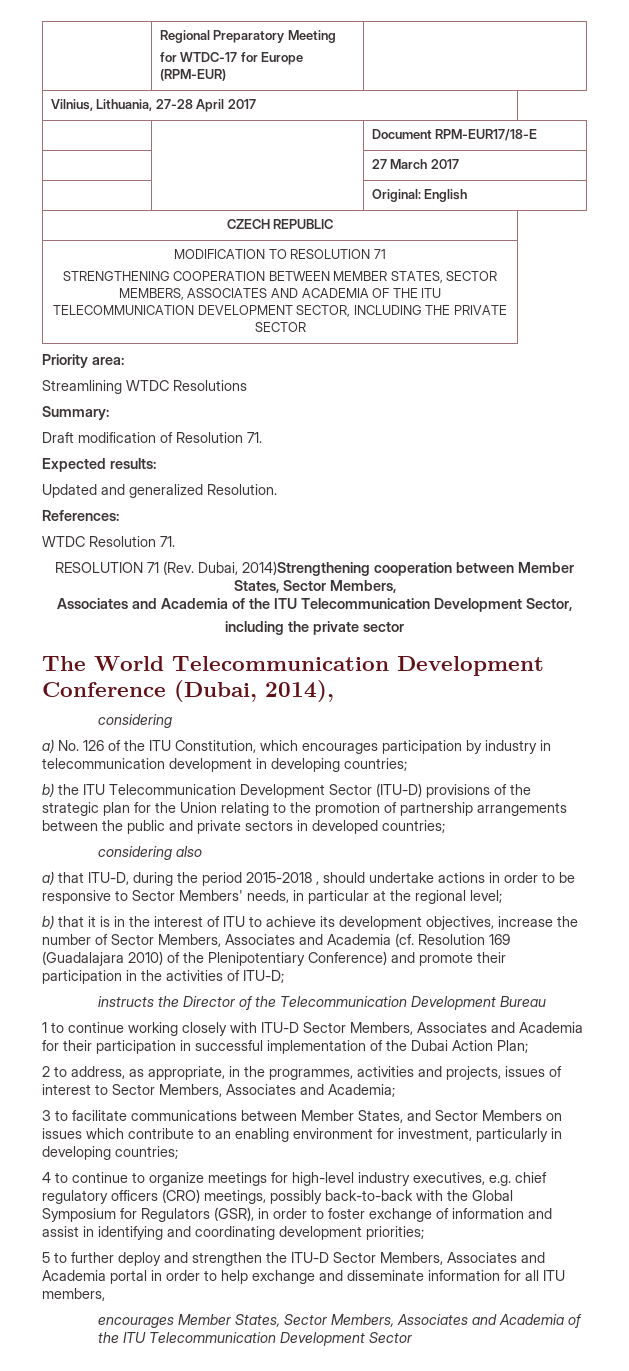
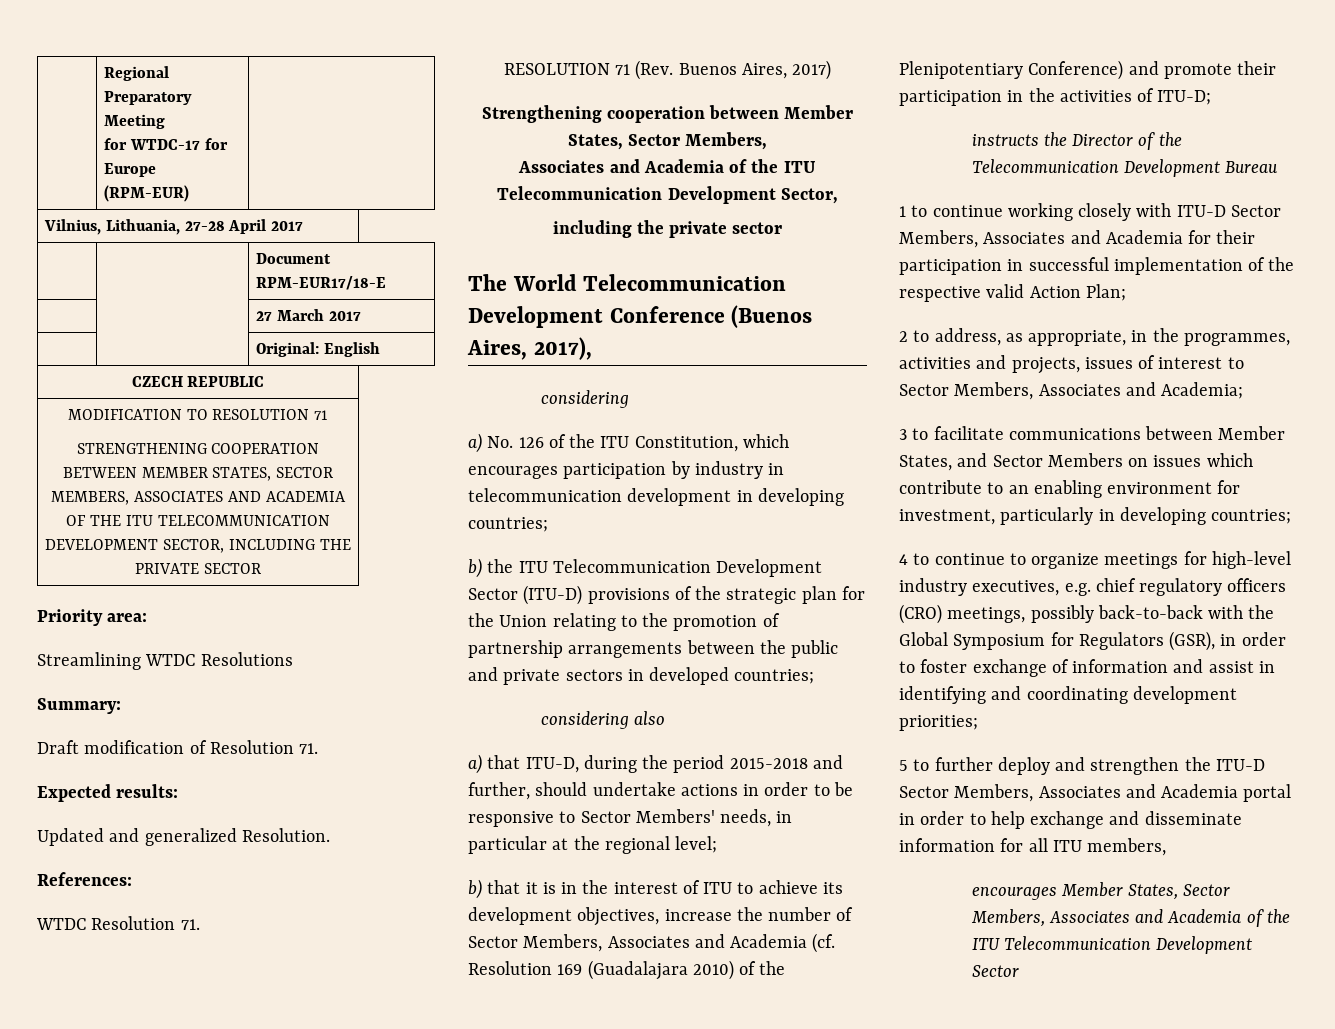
[198,561,370,576] Dubai, 2014)Strengthening -> [678,60,832,80] [481,105,602,123] Buenos Aires, 2017) // Strengthening
[174,680,334,702] (Dubai, 2014), -> [731,305,813,328] [467,337,592,360] (Buenos Aires, 2017),
[316,881,319,885] , -> [812,755,843,769] [468,782,530,800] and further,
[411,1040,448,1051] Dubai -> [899,284,1025,302] respective valid

